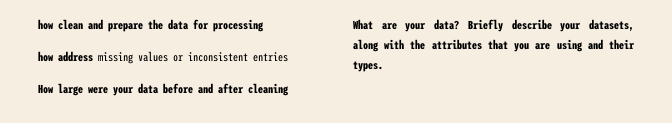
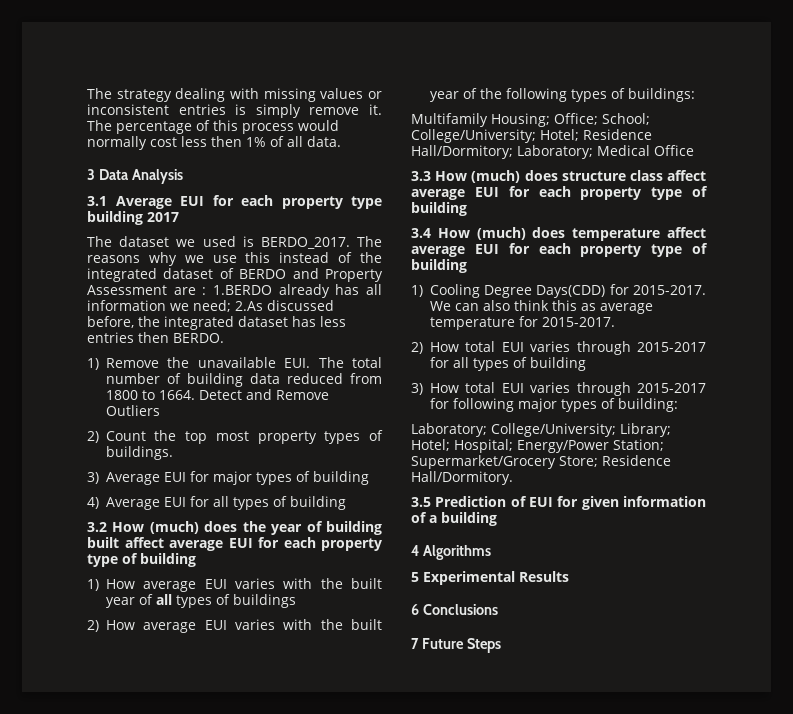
[38,19,264,32] [38,51,93,62] how clean and prepare the data for processing // how address -> [87,88,259,102] The strategy dealing with
[38,83,289,96] [353,19,634,32] [353,39,635,52] [353,61,383,72] // How large were your data before and after cleaning // What are your data? Briefly describe your datasets, along with the attributes that you are using and their types. -> [235,104,382,118] [87,120,339,134] [87,136,341,150] [87,169,183,184] [87,195,382,209] [87,211,179,225] [87,236,382,249] [87,252,382,266] [87,268,383,282] [87,284,382,298] [87,300,334,312] [87,316,346,330] [87,332,224,343] [87,357,382,370] [105,373,382,387] [105,389,329,400] [105,405,160,416] [87,430,383,444] [105,446,173,460] [87,471,369,485] [87,496,346,510] [87,521,382,535] [87,537,382,551] [87,553,196,567] [87,578,382,592] [105,594,296,608] [87,619,382,633] [429,88,695,102] [411,113,650,127] [411,129,652,143] [411,145,694,159] [411,170,706,183] [411,186,708,200] [411,202,467,216] [411,227,706,241] [411,243,708,257] [411,259,467,273] [411,284,706,298] [429,300,653,314] [429,316,615,330] [411,341,706,355] [429,357,586,371] [411,382,706,396] [429,398,678,412] [411,423,671,437] [411,439,664,453] [411,455,671,469] [411,471,513,485] [411,496,706,510] [411,512,497,526] [411,545,491,560] [411,571,569,585] [411,604,498,615] [411,638,501,653] is simply remove it. The percentage of this process would normally cost less then 1% of all data. // 3 Data Analysis // 3.1 Average EUI for each property type building 2017 // The dataset we used is BERDO_2017. The reasons why we use this instead of the integrated dataset of BERDO and Property Assessment are : 1.BERDO already has all information we need; 2.As discussed before, the integrated dataset has less entries then BERDO. // 1) Remove the unavailable EUI. The total number of building data reduced from 1800 to 1664. Detect and Remove Outliers // 2) Count the top most property types of buildings. // 3) Average EUI for major types of building // 4) Average EUI for all types of building // 3.2 How (much) does the year of building built affect average EUI for each property type of building // 1) How average EUI varies with the built year of all types of buildings // 2) How average EUI varies with the built year of the following types of buildings: // Multifamily Housing; Office; School; College/University; Hotel; Residence Hall/Dormitory; Laboratory; Medical Office // 3.3 How (much) does structure class affect average EUI for each property type of building // 3.4 How (much) does temperature affect average EUI for each property type of building // 1) Cooling Degree Days(CDD) for 2015-2017. We can also think this as average temperature for 2015-2017. // 2) How total EUI varies through 2015-2017 for all types of building // 3) How total EUI varies through 2015-2017 for following major types of building: // Laboratory; College/University; Library; Hotel; Hospital; Energy/Power Station; Supermarket/Grocery Store; Residence Hall/Dormitory. // 3.5 Prediction of EUI for given information of a building // 4 Algorithms // 5 Experimental Results // 6 Conclusions // 7 Future Steps

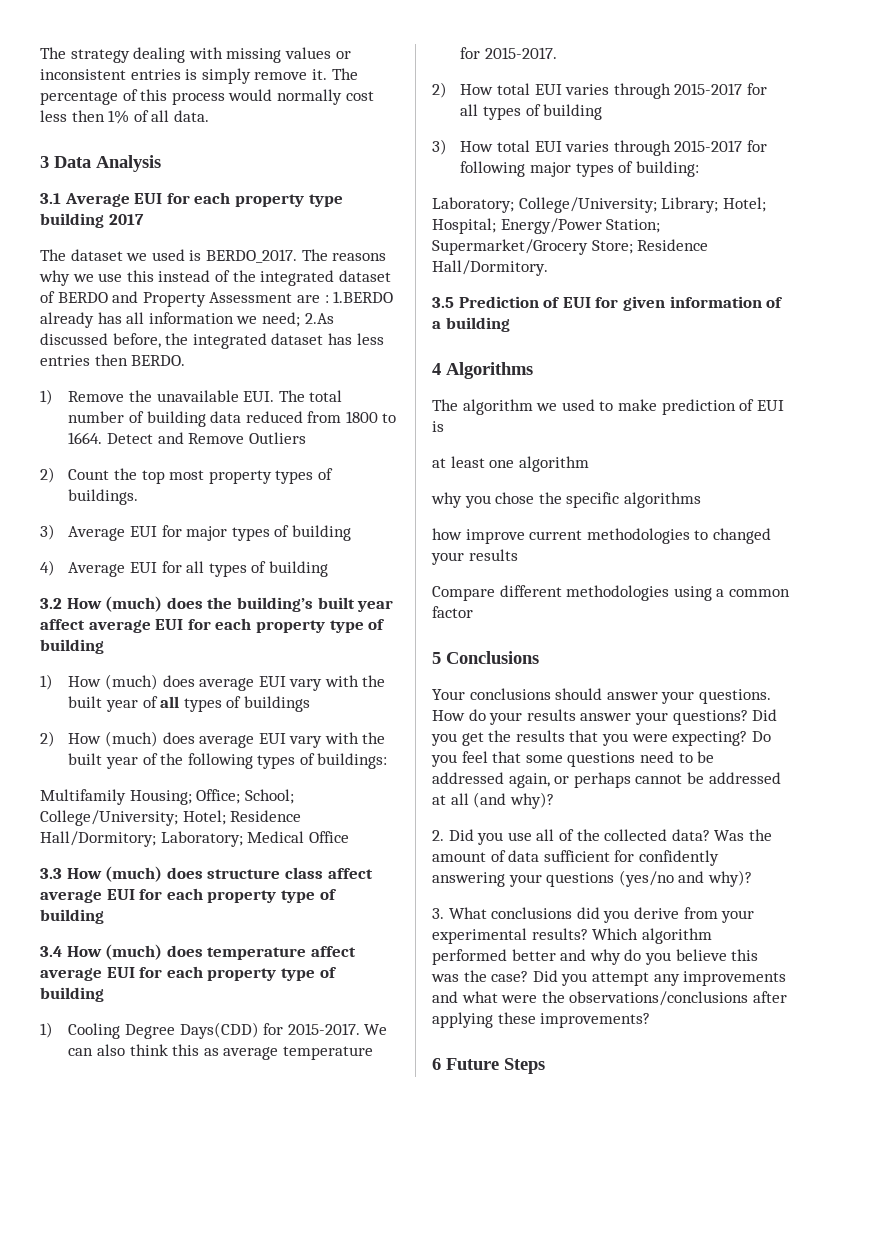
[271,521,382,535] [87,537,119,548] year of building built -> [236,597,394,612] building’s built year
[143,578,275,592] average EUI varies -> [104,674,323,691] (much) does average EUI vary
[143,619,275,633] average EUI varies -> [104,731,323,748] (much) does average EUI vary
[411,571,569,585] 5 Experimental Results -> [432,399,784,415] [432,421,444,432] [432,456,589,472] [431,492,701,508] [432,528,771,544] [431,549,518,565] [432,585,790,601] [432,606,473,618] [432,651,539,664] [432,688,771,704] [432,709,778,725] [431,730,771,746] [431,751,715,767] [432,772,781,788] [432,792,554,809] [432,829,772,845] [432,850,719,866] [432,870,752,887] [432,907,755,923] [432,928,712,944] [432,949,759,965] [431,970,787,986] [432,991,787,1006] [432,1012,651,1028] The algorithm we used to make prediction of EUI is // at least one algorithm // why you chose the specific algorithms // how improve current methodologies to changed your results // Compare different methodologies using a common factor // 5 Conclusions // Your conclusions should answer your questions. How do your results answer your questions? Did you get the results that you were expecting? Do you feel that some questions need to be addressed again, or perhaps cannot be addressed at all (and why)? // 2. Did you use all of the collected data? Was the amount of data sufficient for confidently answering your questions (yes/no and why)? // 3. What conclusions did you derive from your experimental results? Which algorithm performed better and why do you believe this was the case? Did you attempt any improvements and what were the observations/conclusions after applying these improvements?
[422,604,498,615] [411,638,419,649] Conclusions // 7 -> (441, 1064) none

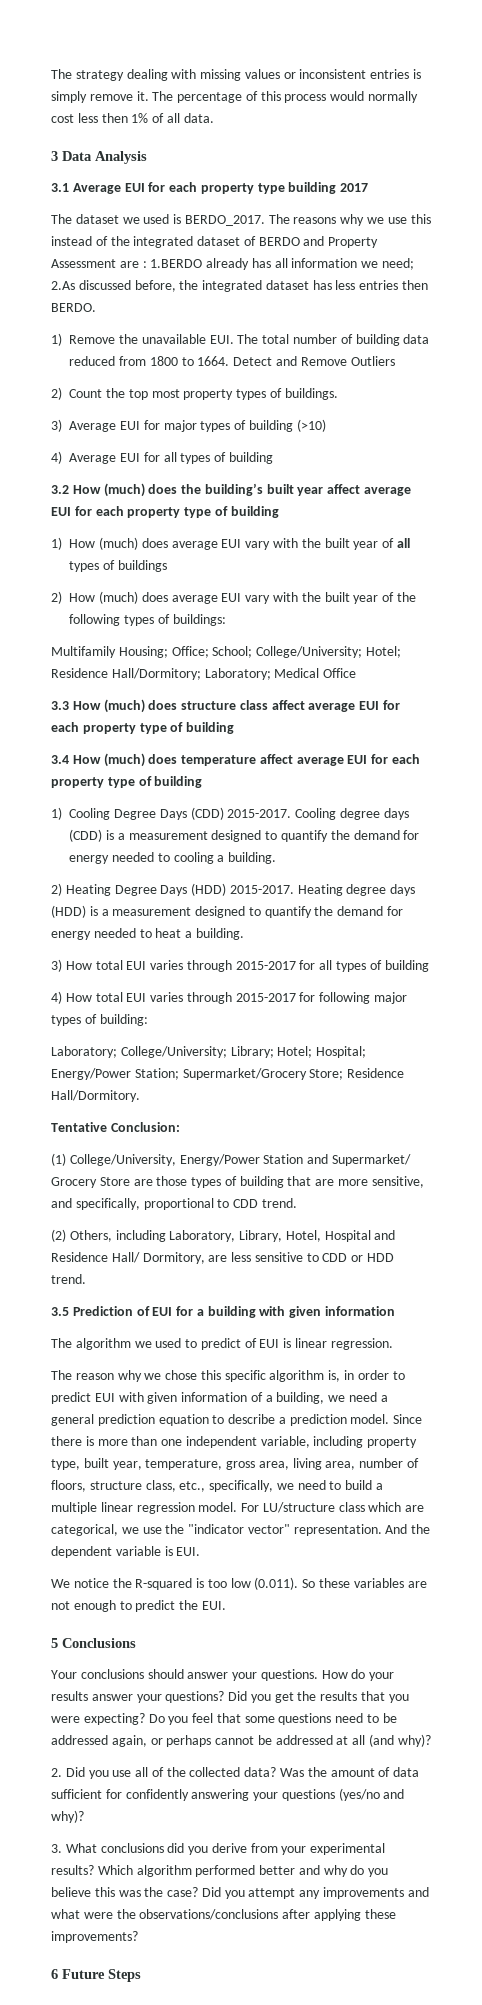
(351, 533) none -> [296,419,326,432] (>10)
[179,1022,388,1039] [68,1044,373,1060] [460,47,557,59] [432,82,447,98] Days(CDD) for 2015-2017. We can also think this as average temperature for 2015-2017. // 2) -> [159,807,409,820] [69,829,420,842] [69,852,277,864] [51,883,416,896] [51,905,404,918] [51,928,244,940] [51,959,62,972] Days (CDD) 2015-2017. Cooling degree days (CDD) is a measurement designed to quantify the demand for energy needed to cooling a building. // 2) Heating Degree Days (HDD) 2015-2017. Heating degree days (HDD) is a measurement designed to quantify the demand for energy needed to heat a building. // 3)
[432,139,447,155] 3) -> [51,991,62,1004] 4)
(548, 268) none -> [51,1122,180,1132] [51,1153,411,1166] [51,1176,424,1188] [51,1198,297,1210] [51,1229,396,1242] [51,1252,395,1264] [51,1274,86,1284] // Tentative Conclusion: // (1) College/University, Energy/Power Station and Supermarket/ Grocery Store are those types of building that are more sensitive, and specifically, proportional to CDD trend. // (2) Others, including Laboratory, Library, Hotel, Hospital and Residence Hall/ Dormitory, are less sensitive to CDD or HDD trend.
[622,296,784,311] [432,317,510,332] [432,362,533,379] given information of a building // 4 Algorithms -> [196,1306,396,1318] a building with given information
[617,399,736,415] make prediction -> [200,1338,241,1350] predict
[432,456,589,472] [431,492,701,508] [432,528,771,544] [431,549,518,565] [432,585,790,601] [432,606,473,618] // at least one algorithm // why you chose the specific algorithms // how improve current methodologies to changed your results // Compare different methodologies using a common factor -> [295,1338,393,1350] [51,1370,405,1382] [51,1392,388,1404] [51,1414,423,1426] [51,1436,418,1448] [51,1458,420,1470] [51,1480,384,1492] [51,1502,425,1514] [51,1524,431,1536] [51,1546,201,1558] [51,1577,427,1590] [51,1600,226,1612] linear regression. // The reason why we chose this specific algorithm is, in order to predict EUI with given information of a building, we need a general prediction equation to describe a prediction model. Since there is more than one independent variable, including property type, built year, temperature, gross area, living area, number of floors, structure class, etc., specifically, we need to build a multiple linear regression model. For LU/structure class which are categorical, we use the "indicator vector" representation. And the dependent variable is EUI. // We notice the R-squared is too low (0.011). So these variables are not enough to predict the EUI.

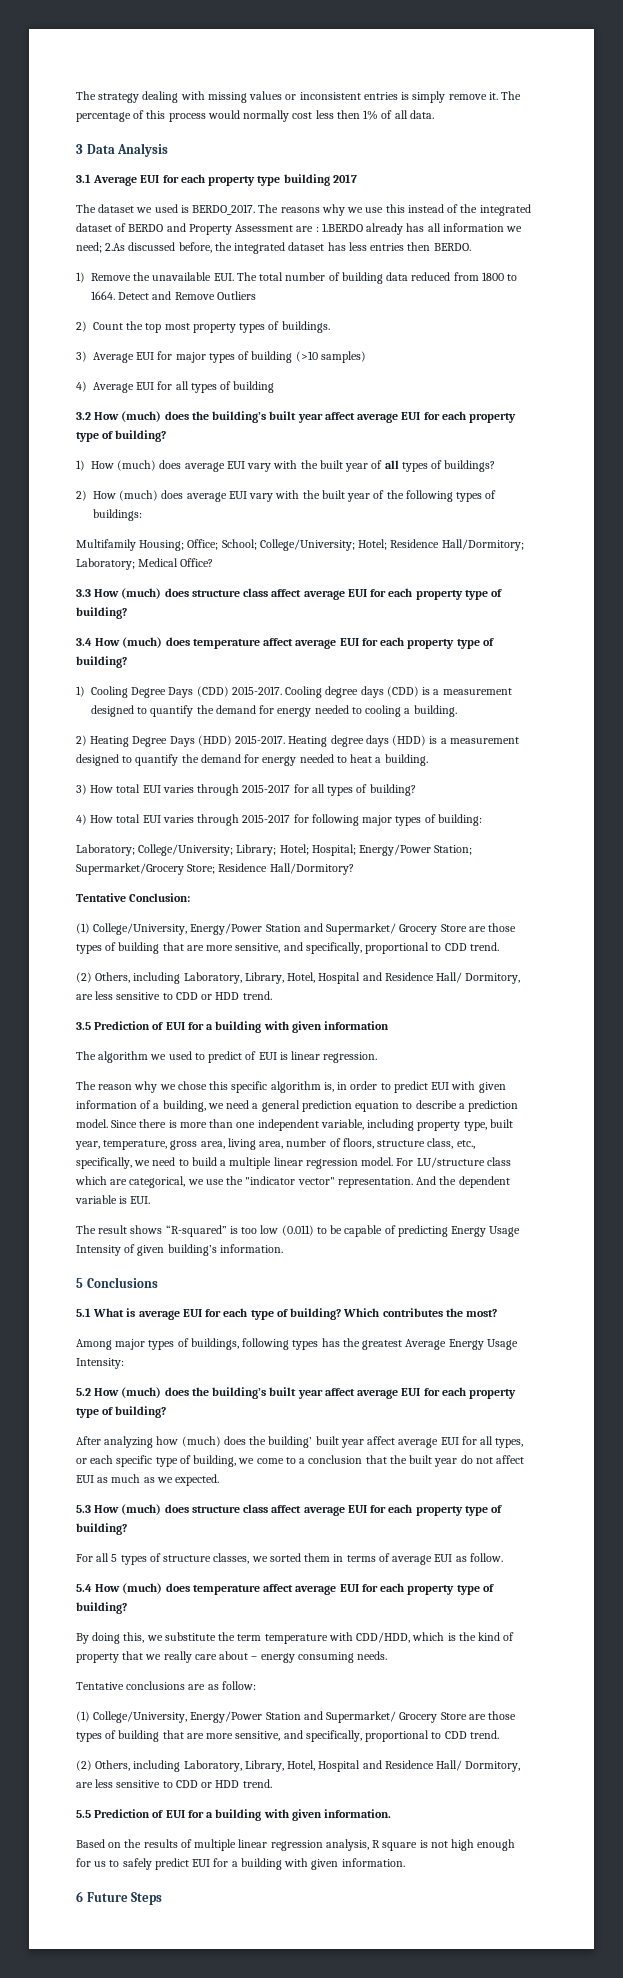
[296,419,326,432] (>10) -> [295,351,366,363] (>10 samples)
[230,506,279,518] building -> [115,430,167,442] building?
[117,560,167,572] buildings -> [444,460,496,472] buildings?
[323,668,357,678] Office -> [180,558,214,567] Office?
[186,722,235,734] building -> [76,607,127,619] building?
[154,776,203,788] building -> [76,656,127,668] building?
[384,960,429,972] building -> [369,784,416,796] building?
[51,1090,140,1102] Hall/Dormitory. -> [269,863,354,875] Hall/Dormitory?
[51,1577,427,1590] [51,1600,226,1612] [51,1638,136,1648] [51,1669,395,1681] [51,1691,409,1703] [51,1713,397,1725] [51,1734,431,1747] [51,1767,420,1779] [51,1788,405,1801] [51,1810,84,1823] [51,1843,386,1855] [51,1865,389,1877] [51,1887,429,1899] [51,1909,396,1921] [51,1931,138,1943] We notice the R-squared is too low (0.011). So these variables are not enough to predict the EUI. // 5 Conclusions // Your conclusions should answer your questions. How do your results answer your questions? Did you get the results that you were expecting? Do you feel that some questions need to be addressed again, or perhaps cannot be addressed at all (and why)? // 2. Did you use all of the collected data? Was the amount of data sufficient for confidently answering your questions (yes/no and why)? // 3. What conclusions did you derive from your experimental results? Which algorithm performed better and why do you believe this was the case? Did you attempt any improvements and what were the observations/conclusions after applying these improvements? -> [76,1225,521,1237] [76,1244,283,1256] [76,1277,158,1288] [76,1308,498,1320] [76,1338,518,1350] [76,1358,124,1369] [76,1387,517,1399] [76,1406,167,1418] [76,1436,524,1448] [76,1455,525,1467] [76,1474,220,1486] [76,1504,503,1516] [76,1523,127,1535] [76,1553,503,1565] [76,1583,494,1595] [76,1602,127,1614] [76,1632,515,1644] [76,1651,388,1663] [76,1681,256,1690] [76,1711,517,1723] [76,1730,499,1742] [76,1760,521,1772] [76,1779,272,1788] [76,1809,392,1821] [76,1839,516,1851] [76,1858,405,1870] The result shows “R-squared” is too low (0.011) to be capable of predicting Energy Usage Intensity of given building’s information. // 5 Conclusions // 5.1 What is average EUI for each type of building? Which contributes the most? // Among major types of buildings, following types has the greatest Average Energy Usage Intensity: // 5.2 How (much) does the building’s built year affect average EUI for each property type of building? // After analyzing how (much) does the building’ built year affect average EUI for all types, or each specific type of building, we come to a conclusion that the built year do not affect EUI as much as we expected. // 5.3 How (much) does structure class affect average EUI for each property type of building? // For all 5 types of structure classes, we sorted them in terms of average EUI as follow. // 5.4 How (much) does temperature affect average EUI for each property type of building? // By doing this, we substitute the term temperature with CDD/HDD, which is the kind of property that we really care about – energy consuming needs. // Tentative conclusions are as follow: // (1) College/University, Energy/Power Station and Supermarket/ Grocery Store are those types of building that are more sensitive, and specifically, proportional to CDD trend. // (2) Others, including Laboratory, Library, Hotel, Hospital and Residence Hall/ Dormitory, are less sensitive to CDD or HDD trend. // 5.5 Prediction of EUI for a building with given information. // Based on the results of multiple linear regression analysis, R square is not high enough for us to safely predict EUI for a building with given information.

